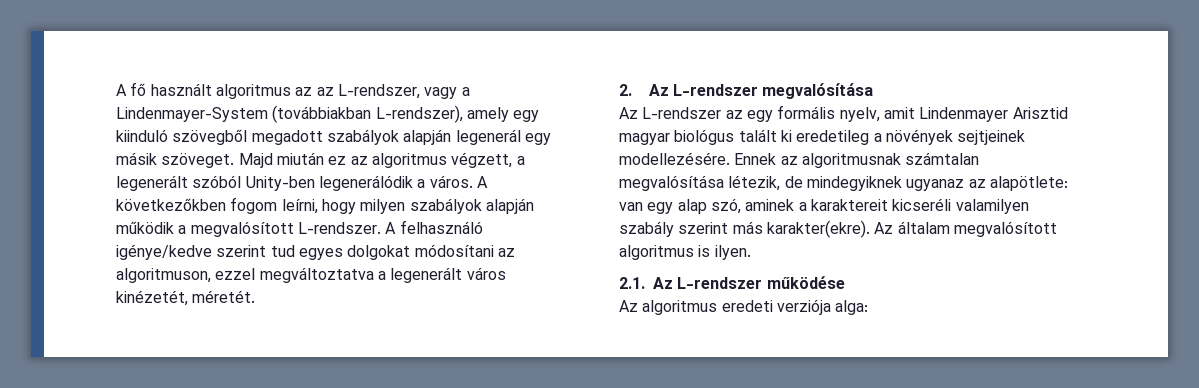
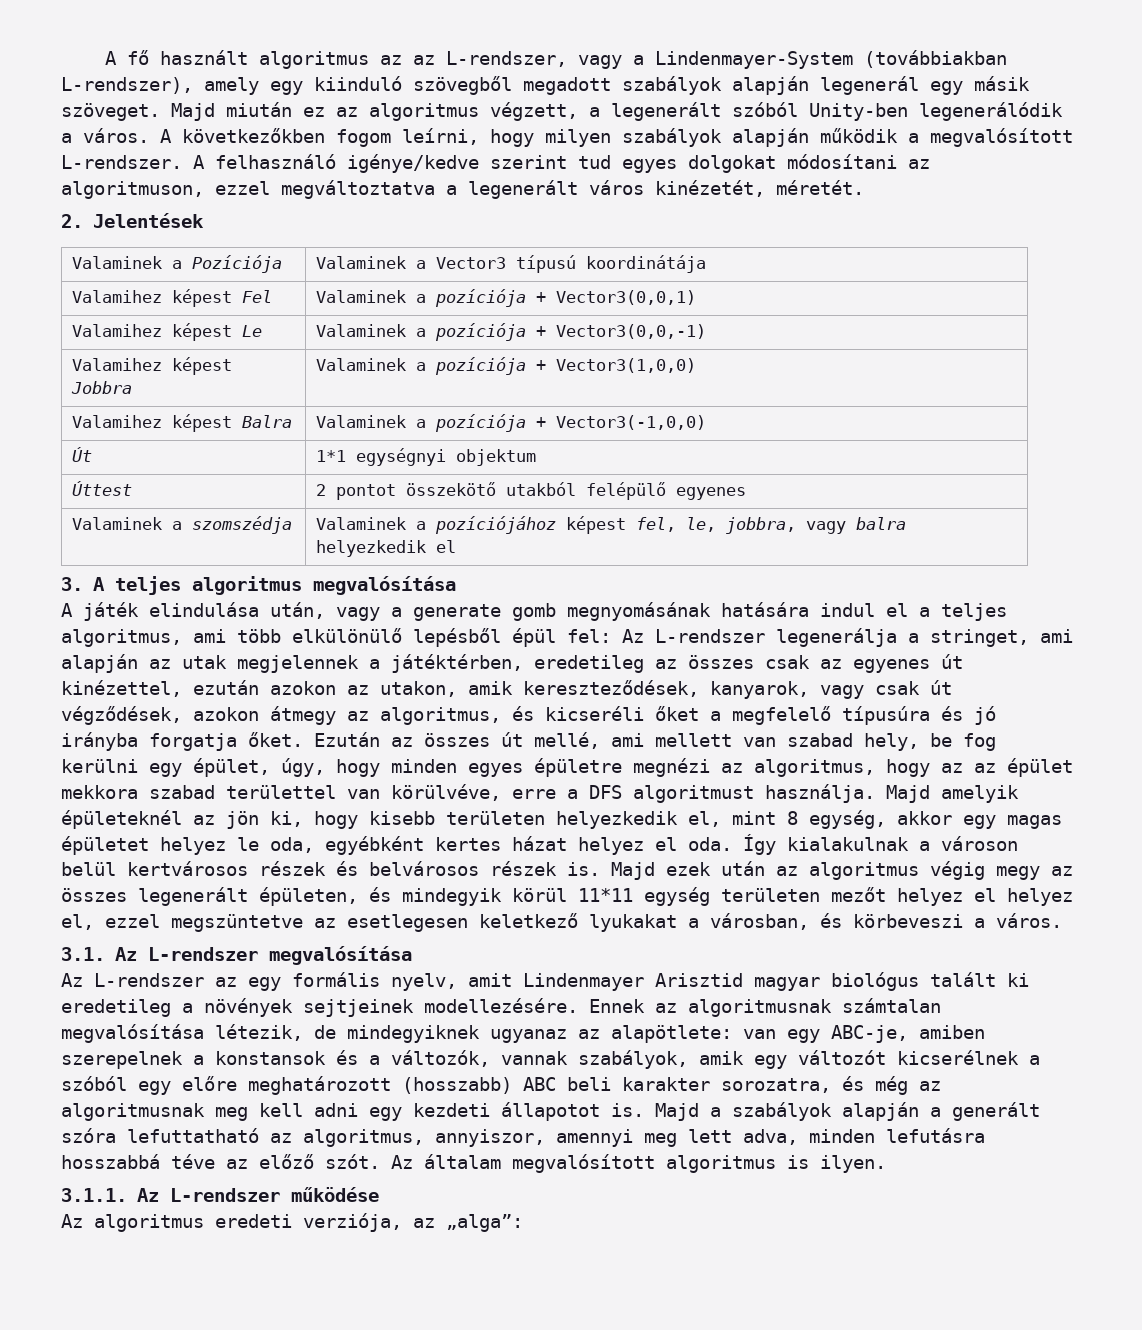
(632, 90) none -> [93,213,205,228] [71,255,282,273] [315,255,706,273] [71,289,272,307] [315,289,696,307] [71,323,262,341] [315,323,706,341] [71,357,232,375] [70,381,132,394] [315,357,696,375] [71,414,292,432] [315,414,706,432] [71,447,92,462] [315,448,536,466] [71,481,132,496] [315,482,746,500] [71,516,292,534] [315,516,906,534] [315,540,456,557] [61,576,457,595] [61,602,1007,621] [61,628,1073,647] [61,654,963,673] [61,680,952,699] [61,706,996,725] [61,732,996,751] [61,758,1073,777] [61,784,1019,803] [61,810,1062,829] [61,834,1018,855] [61,861,1073,880] [61,887,1073,906] [61,913,1062,932] [61,947,105,961] Jelentések // Valaminek a Pozíciója | Valaminek a Vector3 típusú koordinátája // Valamihez képest Fel | Valaminek a pozíciója + Vector3(0,0,1) // Valamihez képest Le | Valaminek a pozíciója + Vector3(0,0,-1) // Valamihez képest Jobbra | Valaminek a pozíciója + Vector3(1,0,0) // Valamihez képest Balra | Valaminek a pozíciója + Vector3(-1,0,0) // Út | 1*1 egységnyi objektum // Úttest | 2 pontot összekötő utakból felépülő egyenes // Valaminek a szomszédja | Valaminek a pozíciójához képest fel, le, jobbra, vagy balra helyezkedik el // 3. A teljes algoritmus megvalósítása // A játék elindulása után, vagy a generate gomb megnyomásának hatására indul el a teljes algoritmus, ami több elkülönülő lepésből épül fel: Az L-rendszer legenerálja a stringet, ami alapján az utak megjelennek a játéktérben, eredetileg az összes csak az egyenes út kinézettel, ezután azokon az utakon, amik kereszteződések, kanyarok, vagy csak út végződések, azokon átmegy az algoritmus, és kicseréli őket a megfelelő típusúra és jó irányba forgatja őket. Ezután az összes út mellé, ami mellett van szabad hely, be fog kerülni egy épület, úgy, hogy minden egyes épületre megnézi az algoritmus, hogy az az épület mekkora szabad területtel van körülvéve, erre a DFS algoritmust használja. Majd amelyik épületeknél az jön ki, hogy kisebb területen helyezkedik el, mint 8 egység, akkor egy magas épületet helyez le oda, egyébként kertes házat helyez el oda. Így kialakulnak a városon belül kertvárosos részek és belvárosos részek is. Majd ezek után az algoritmus végig megy az összes legenerált épületen, és mindegyik körül 11*11 egység területen mezőt helyez el helyez el, ezzel megszüntetve az esetlegesen keletkező lyukakat a városban, és körbeveszi a város. // 3.1.
[677,198,1029,214] [619,220,870,238] alap szó, aminek a karaktereit kicseréli valamilyen szabály szerint más karakter(ekre). -> [831,1025,985,1043] [61,1050,1040,1069] [61,1076,941,1095] [61,1102,1040,1121] [61,1128,985,1147] [61,1154,380,1169] ABC-je, amiben szerepelnek a konstansok és a változók, vannak szabályok, amik egy változót kicserélnek a szóból egy előre meghatározott (hosszabb) ABC beli karakter sorozatra, és még az algoritmusnak meg kell adni egy kezdeti állapotot is. Majd a szabályok alapján a generált szóra lefuttatható az algoritmus, annyiszor, amennyi meg lett adva, minden lefutásra hosszabbá téve az előző szót.
[619,277,645,289] 2.1. -> [61,1188,127,1202] 3.1.1.
[776,299,869,315] verziója alga: -> [303,1213,523,1232] verziója, az „alga”:

